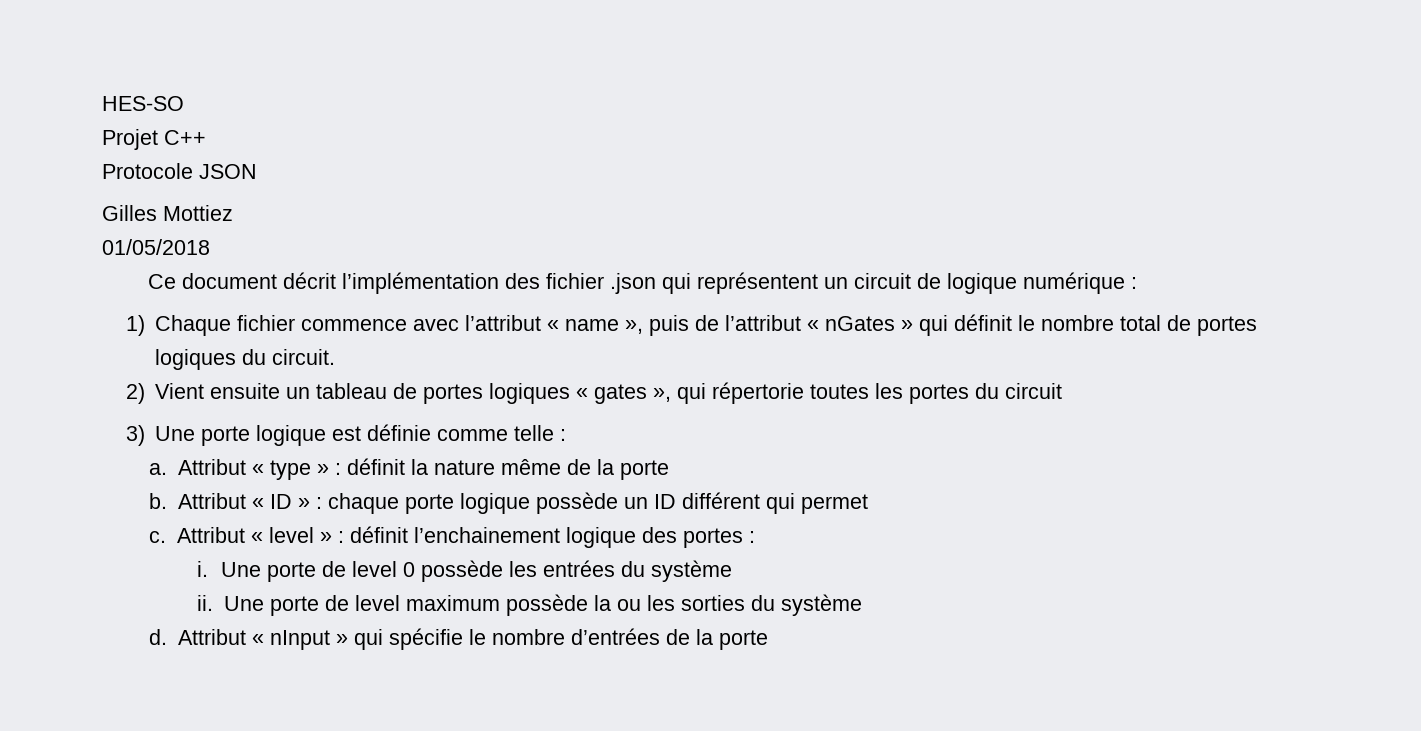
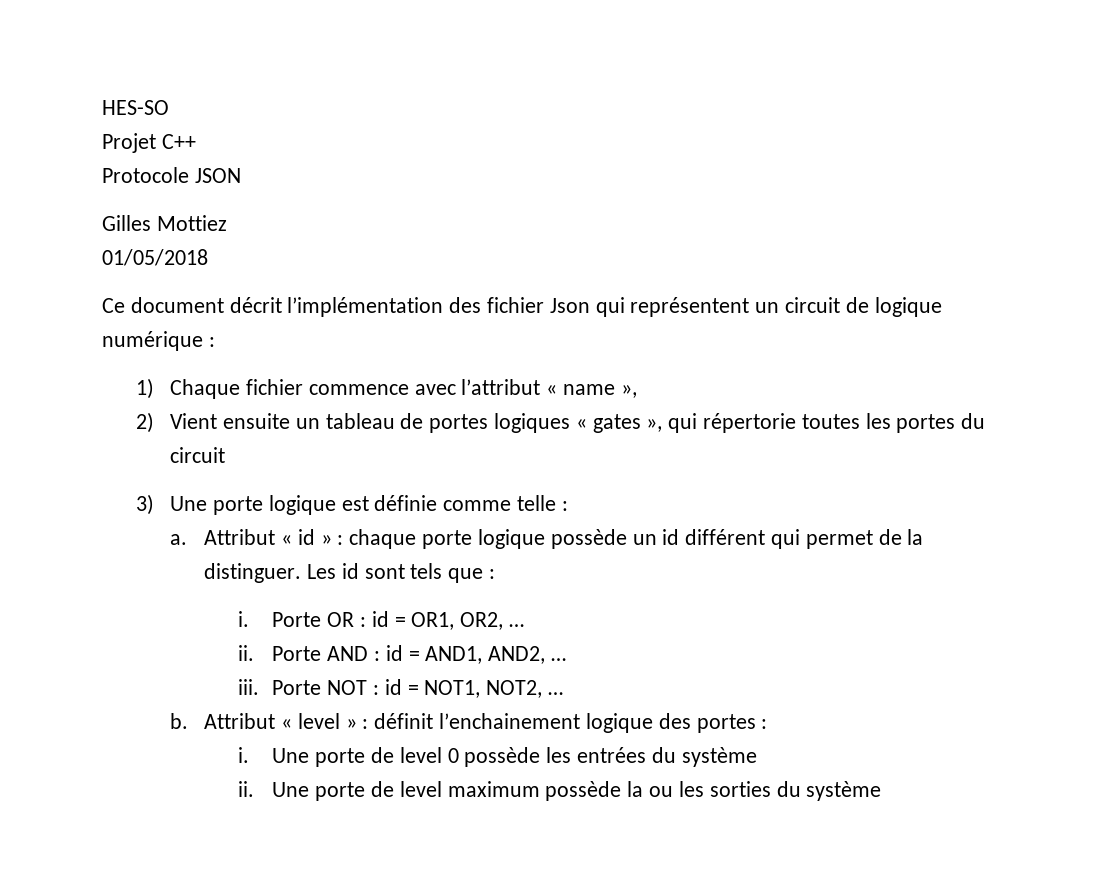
[610,273,657,294] .json -> [549,298,590,313] Json
[649,314,1258,336] [155,349,336,370] puis de l’attribut « nGates » qui définit le nombre total de portes logiques du circuit. -> (637, 391) none
[270,458,670,480] [149,493,293,509] type » : définit la nature même de la porte // b. Attribut « ID -> [297,529,315,545] id
[654,494,677,509] ID -> [662,529,680,545] id
[149,531,167,543] // c. -> [878,529,924,545] [204,563,496,583] [238,611,525,630] [238,645,567,664] [238,679,564,698] [170,713,189,729] de la distinguer. Les id sont tels que : // i. Porte OR : id = OR1, OR2, … // ii. Porte AND : id = AND1, AND2, … // iii. Porte NOT : id = NOT1, NOT2, … // b.
[149,628,769,650] // d. Attribut « nInput » qui spécifie le nombre d’entrées de la porte -> (882, 791) none

